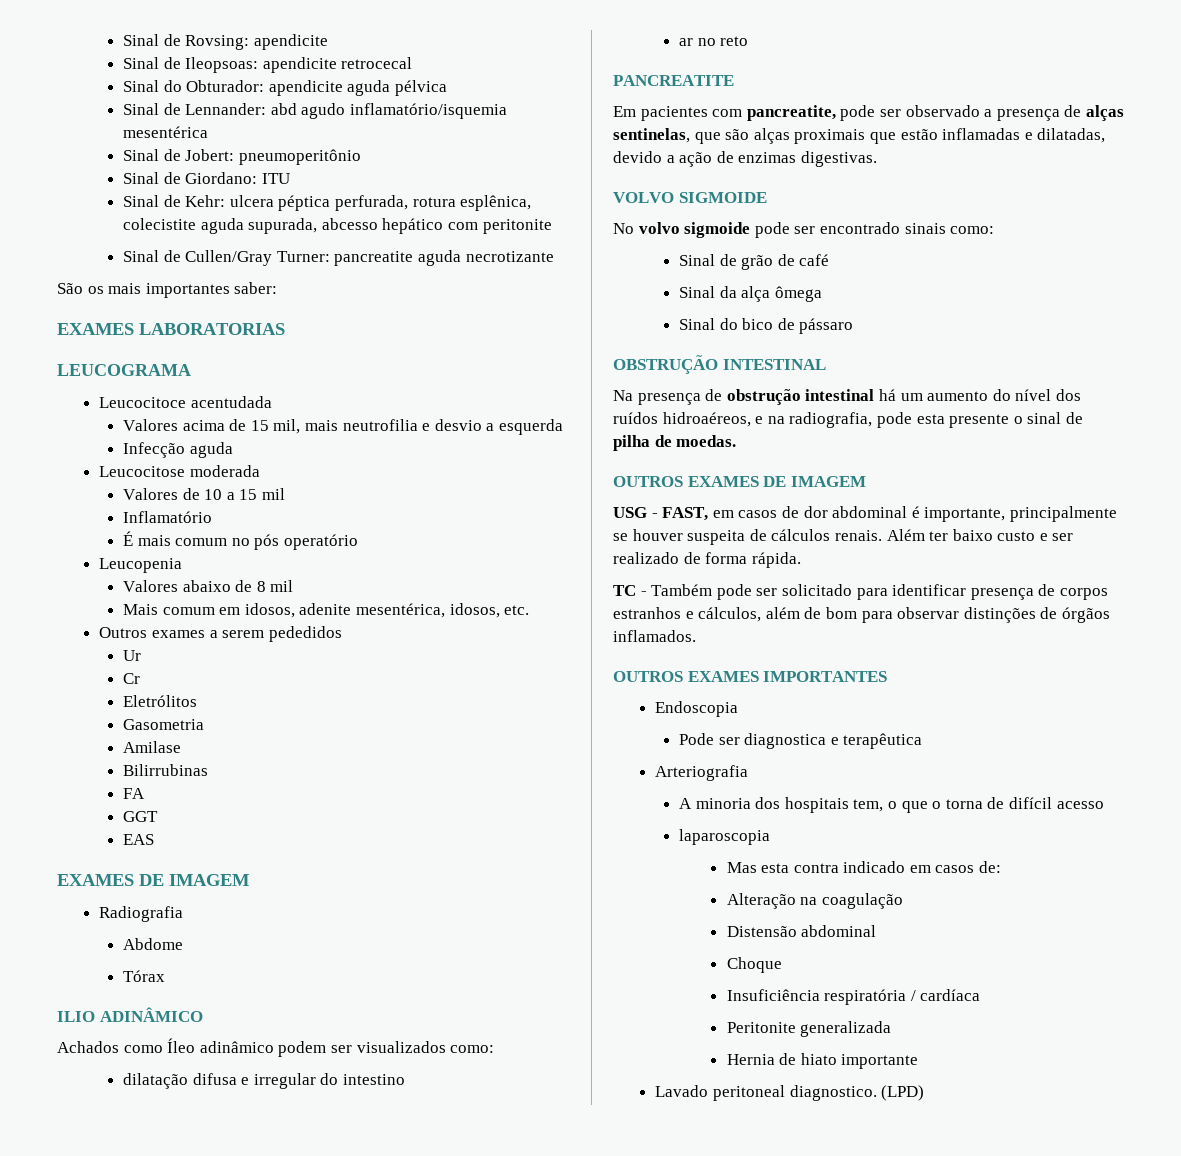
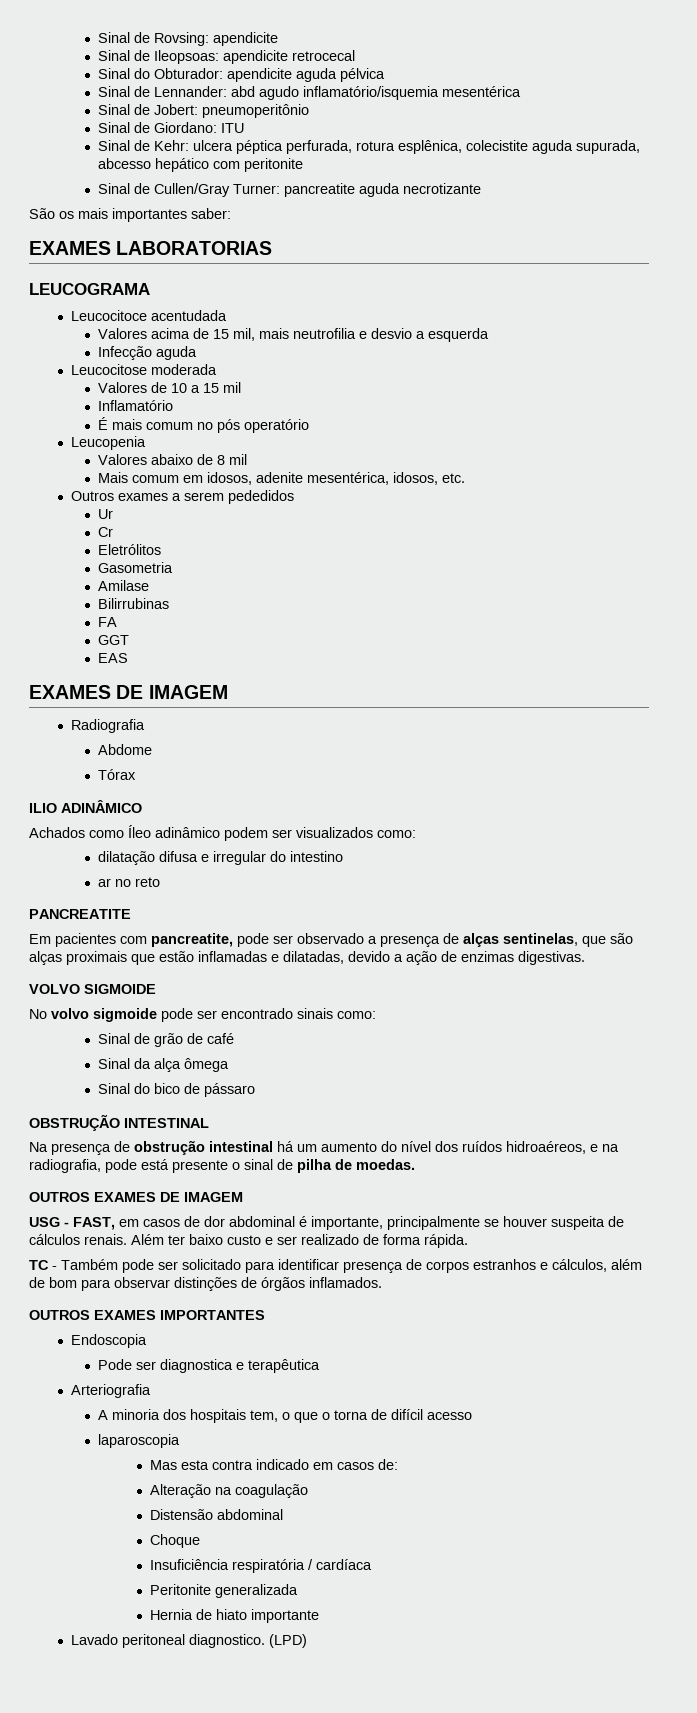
[916,414,945,424] esta -> [141,1159,169,1170] está

